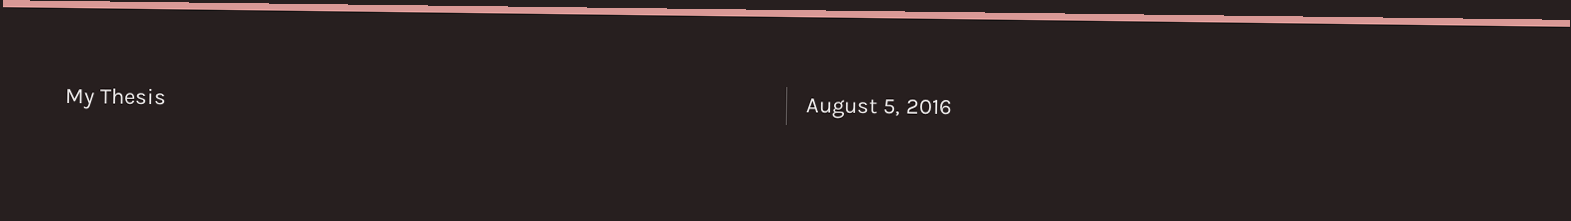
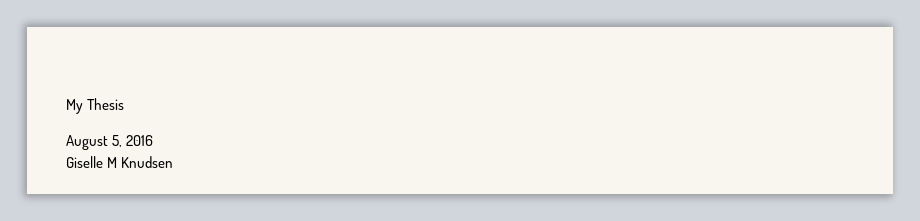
(953, 107) none -> [66,156,174,168] // Giselle M Knudsen

